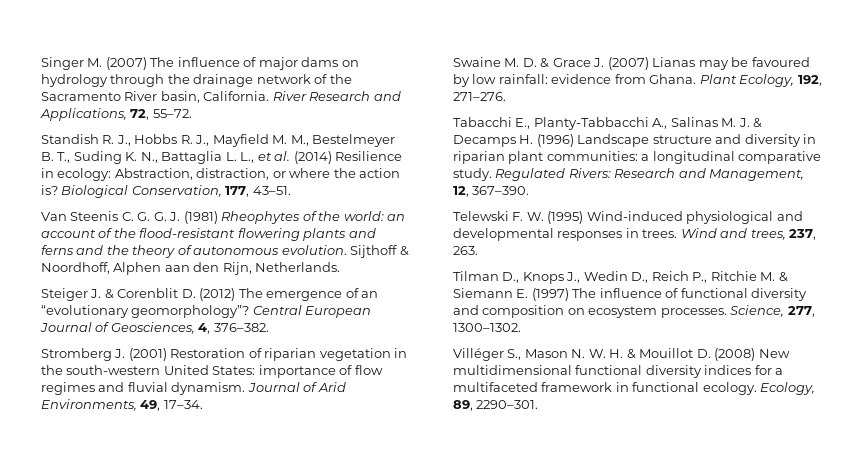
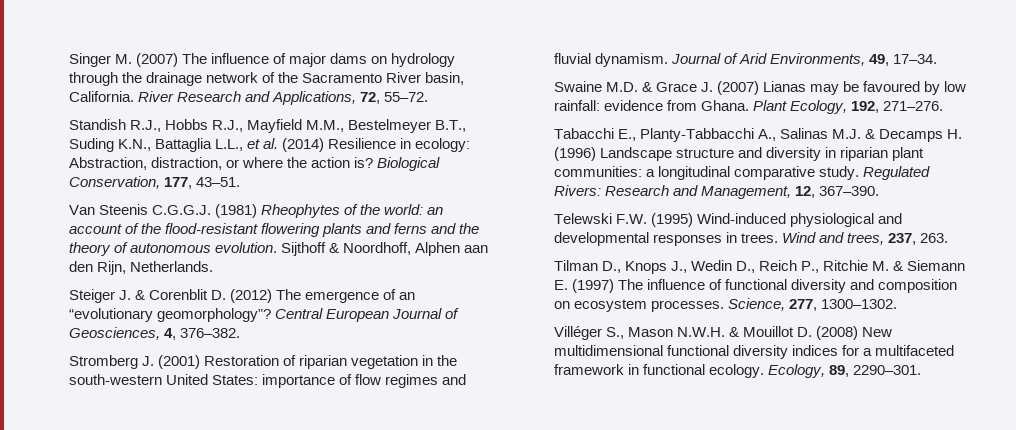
[102,134,396,147] [40,151,255,164] R. J., Hobbs R. J., Mayfield M. M., Bestelmeyer B. T., Suding K. N., Battaglia L. L., -> [129,119,466,133] [68,138,243,152] R.J., Hobbs R.J., Mayfield M.M., Bestelmeyer B.T., Suding K.N., Battaglia L.L.,
[121,212,181,221] C. G. G. J. -> [151,205,211,215] C.G.G.J.
[504,58,537,67] M. D. -> [605,82,638,92] M.D.
[721,118,750,127] M. J. -> [831,129,861,139] M.J.
[512,212,544,221] F. W. -> [615,214,647,224] F.W.
[571,349,624,358] N. W. H. -> [676,327,725,337] N.W.H.

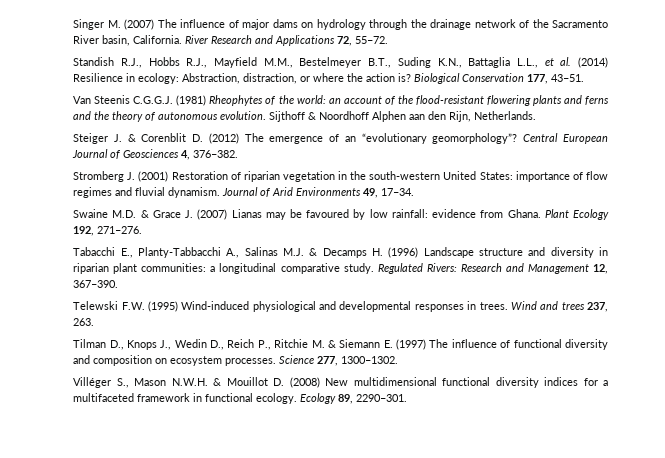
[271,91,356,105] Applications, -> [275,35,336,46] Applications
[68,176,160,189] Conservation, -> [462,73,525,82] Conservation
[342,242,411,255] Noordhoff, -> [319,111,370,120] Noordhoff
[68,327,160,340] Geosciences, -> [123,149,180,158] Geosciences
[769,53,865,66] Environments, -> [296,187,362,196] Environments
[789,100,847,114] Ecology, -> [573,209,610,220] Ecology
[700,186,791,199] Management, -> [527,264,589,274] Management
[846,233,884,245] trees, -> [561,302,585,310] trees
[727,298,785,311] Science, -> [279,355,315,364] Science
[767,364,825,378] Ecology, -> [300,393,337,404] Ecology

